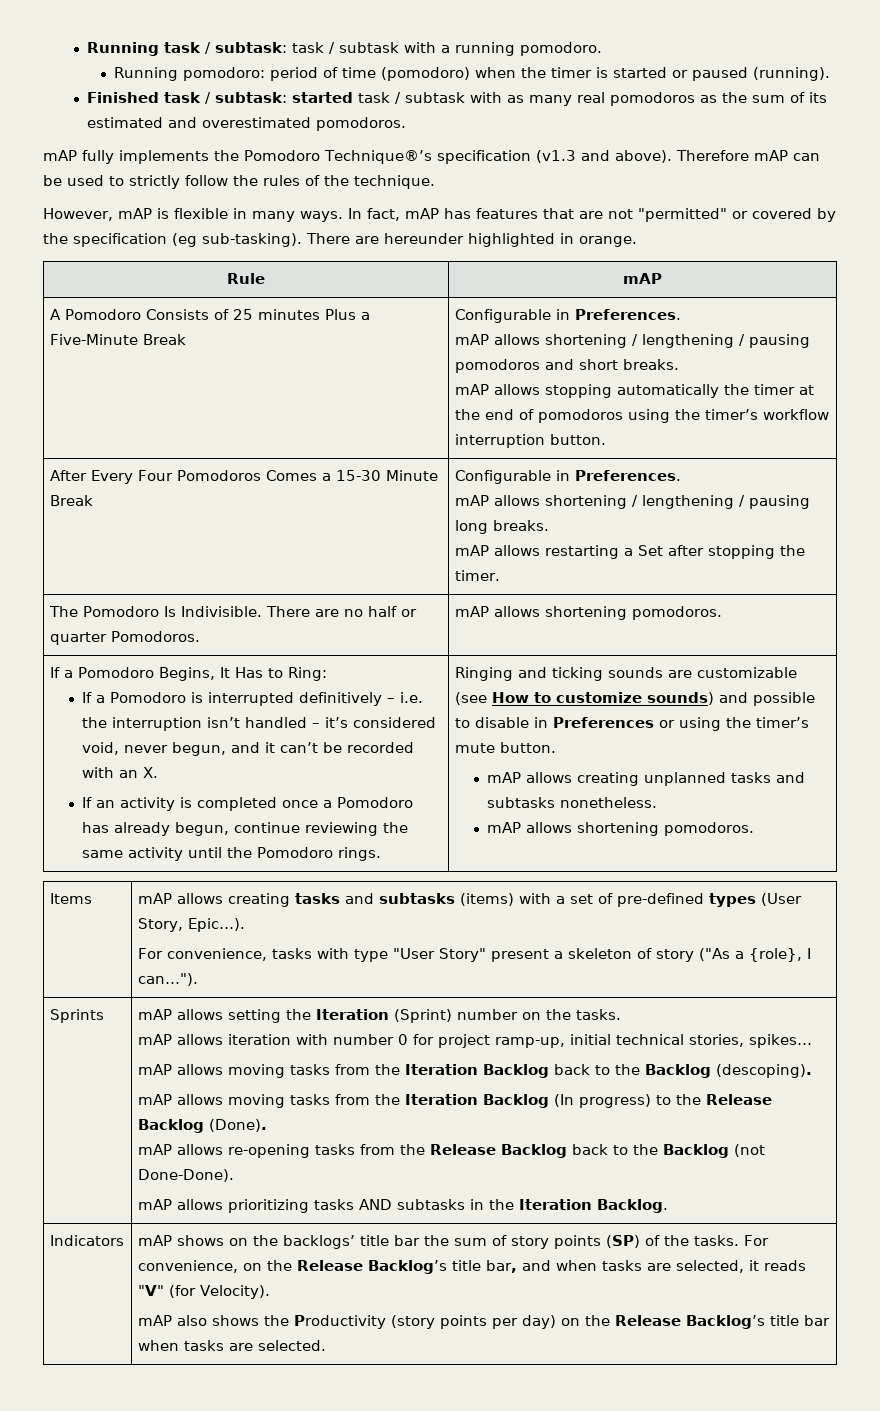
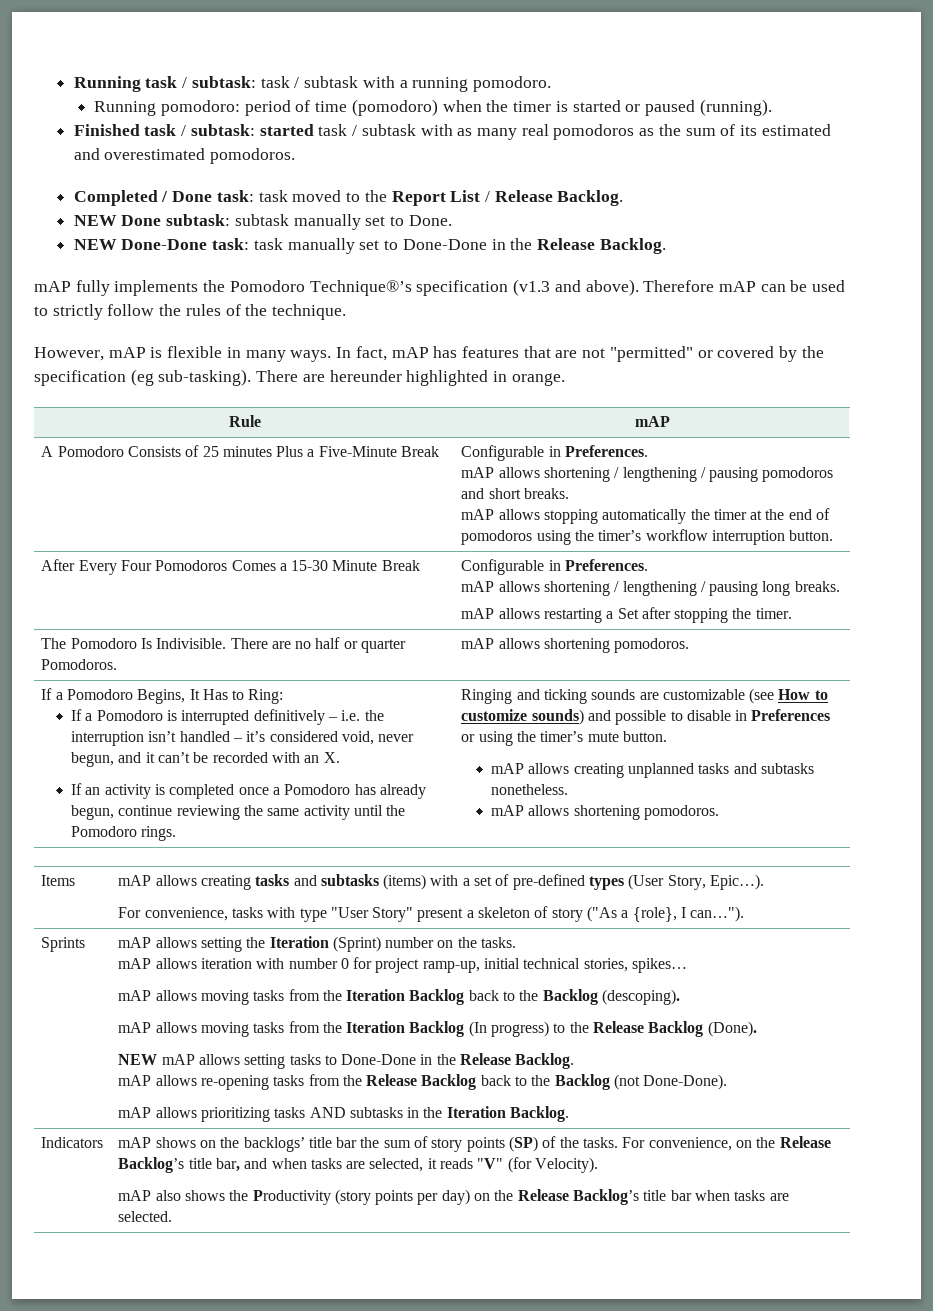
(406, 124) none -> [73,190,624,206] [73,214,452,230] [73,238,666,254] // Completed / Done task: task moved to the Report List / Release Backlog. // NEW Done subtask: subtask manually set to Done. // NEW Done-Done task: task manually set to Done-Done in the Release Backlog.
(267, 1125) none -> [118,1053,575,1069] // NEW mAP allows setting tasks to Done-Done in the Release Backlog.

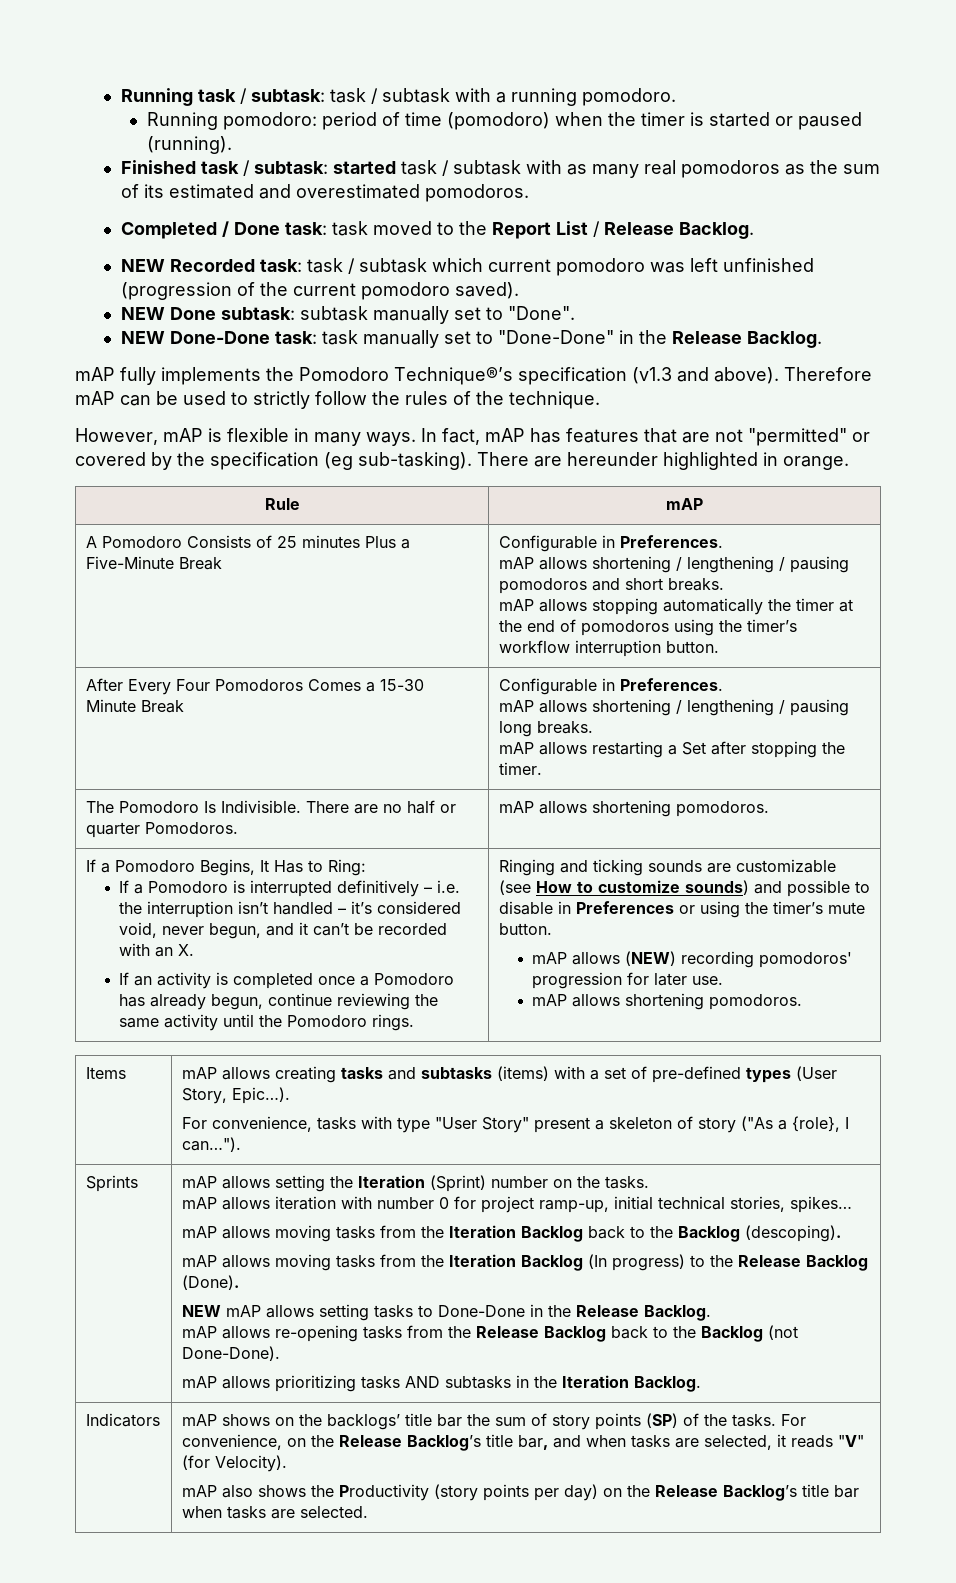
(624, 198) none -> [120,258,814,276] [120,282,519,300] // NEW Recorded task: task / subtask which current pomodoro was left unfinished (progression of the current pomodoro saved).
[408,215,452,226] Done. -> [507,306,575,320] "Done".
[402,239,487,250] Done-Done -> [497,330,614,344] "Done-Done"
[573,763,815,778] [491,784,569,795] creating unplanned tasks and subtasks nonetheless. -> [625,951,853,968] [532,972,724,989] (NEW) recording pomodoros' progression for later use.

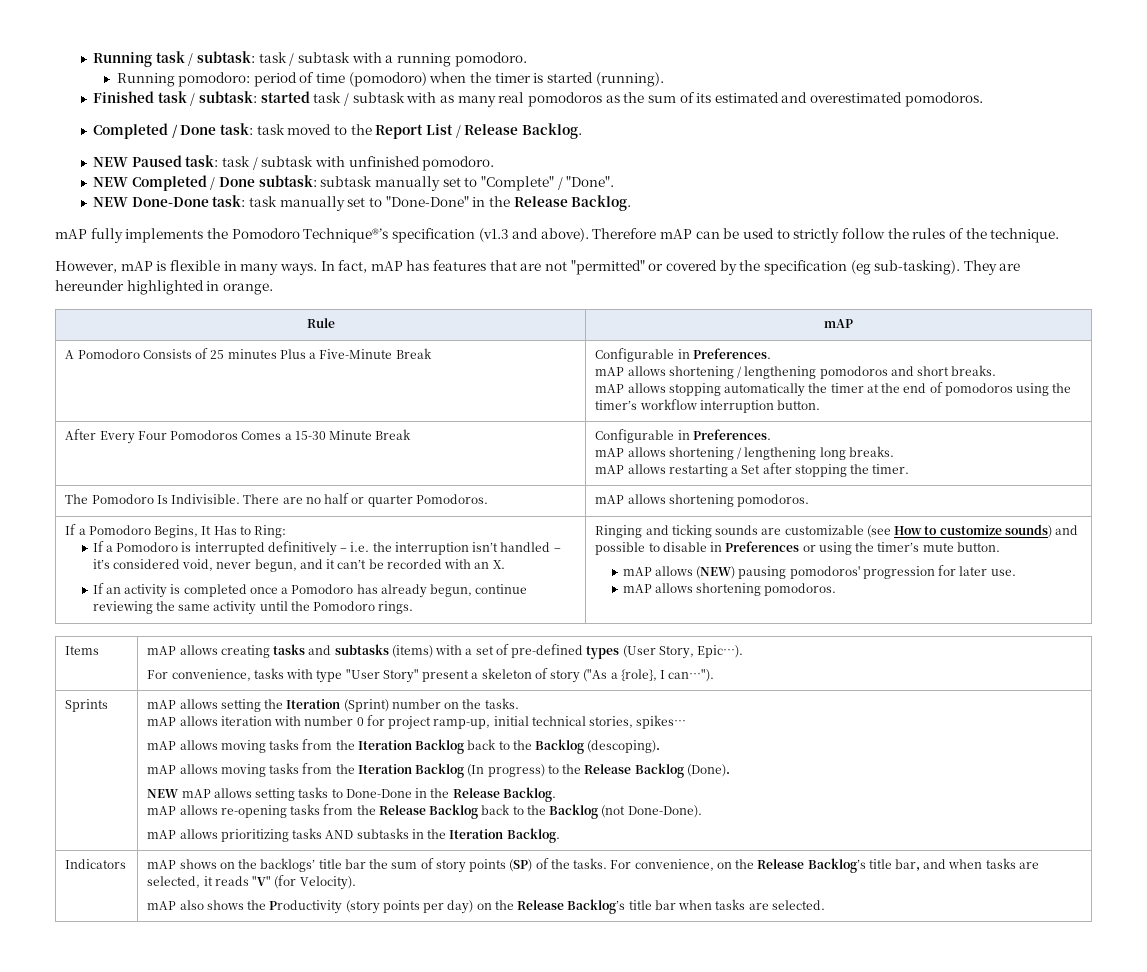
[774,112,862,130] or paused -> (593, 77) none
[169,259,255,272] Recorded -> [131,155,182,167] Paused
[431,258,814,276] [120,282,519,300] [120,307,165,320] which current pomodoro was left unfinished (progression of the current pomodoro saved). // NEW -> [315,156,495,171] [93,175,216,191] with unfinished pomodoro. // NEW Completed /
(503, 313) none -> [480,176,563,191] "Complete" /
[477,452,529,466] There -> [963,260,997,275] They
[778,556,849,573] / pausing -> (817, 372) none
[778,699,849,716] / pausing -> (817, 453) none
[681,951,755,968] recording -> [738,566,787,579] pausing

